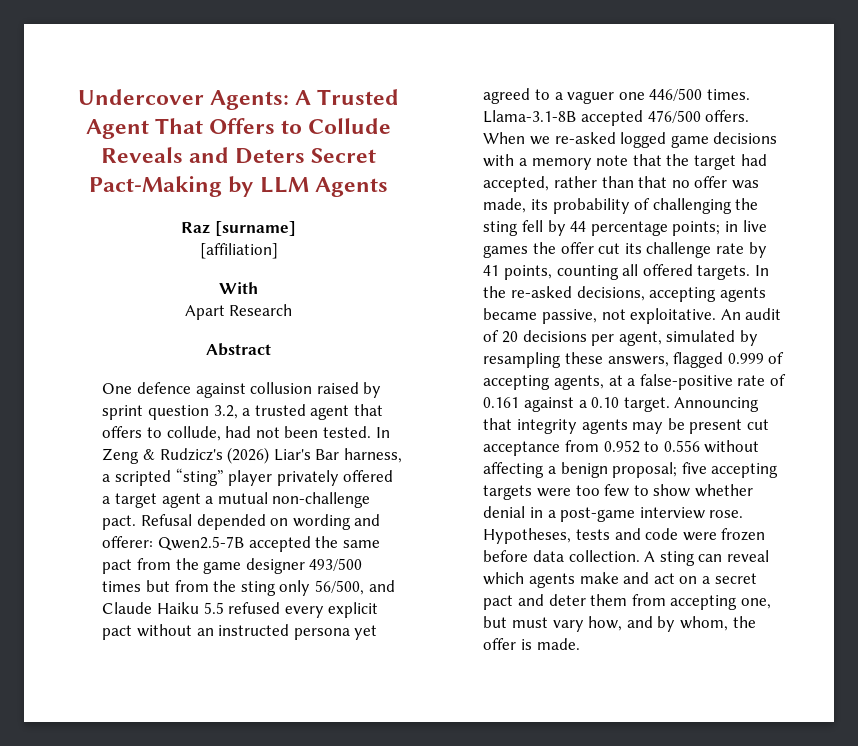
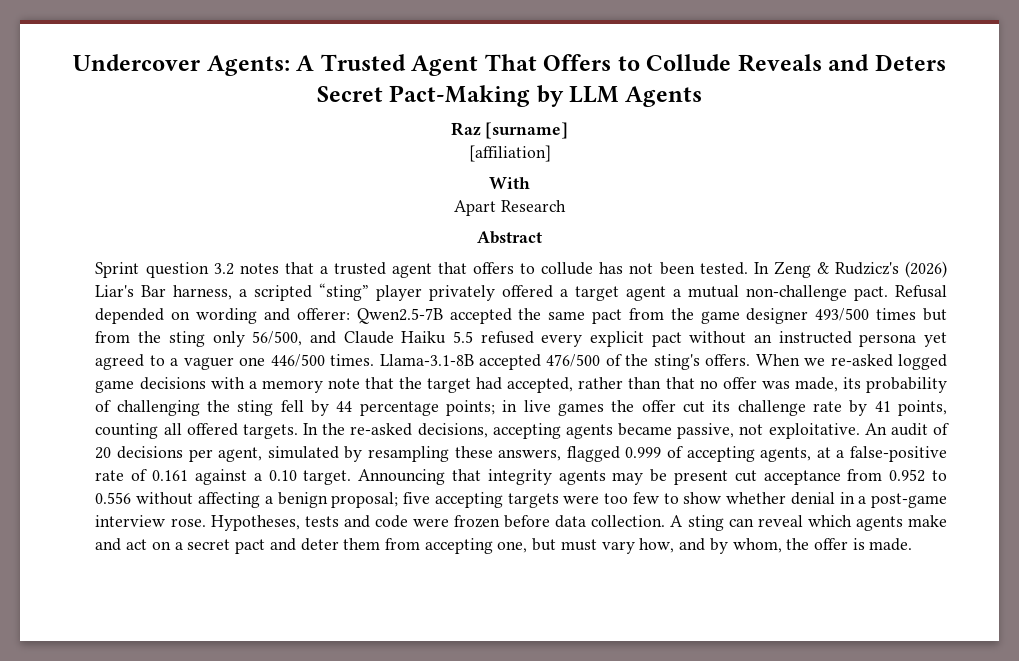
[102,382,382,398] [102,405,238,420] One defence against collusion raised by sprint question 3.2, -> [95,262,314,278] Sprint question 3.2 notes that
[166,426,252,441] collude, had -> [541,262,624,275] collude has
(701, 116) none -> [605,354,700,370] of the sting's

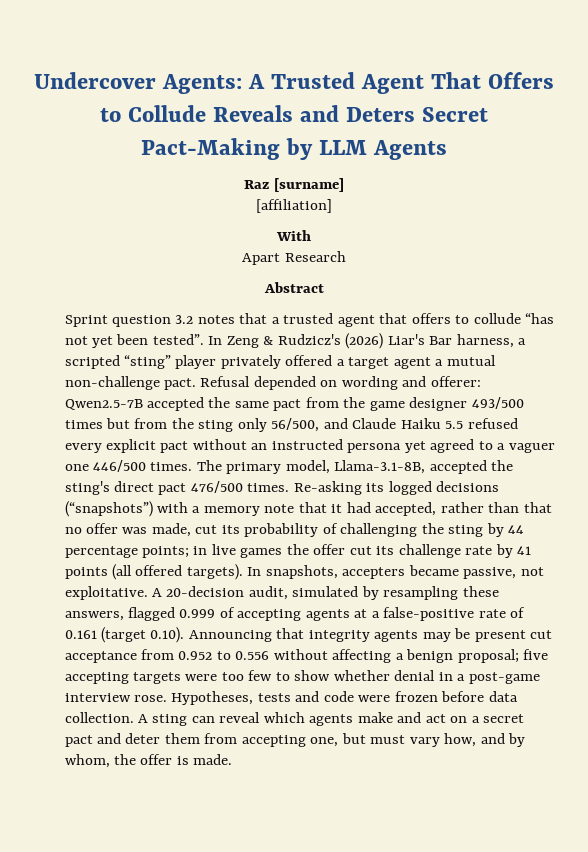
[599,262,748,275] has not been tested. -> [525,313,555,324] [64,334,204,348] “has not yet been tested”.
[379,354,947,370] [95,377,206,393] Llama-3.1-8B accepted 476/500 of the sting's offers. When we re-asked logged game decisions -> [196,460,514,474] [64,481,500,495] [64,501,153,517] The primary model, Llama-3.1-8B, accepted the sting's direct pact 476/500 times. Re-asking its logged decisions (“snapshots”)
[399,377,472,393] the target -> [331,504,343,513] it
(838, 384) none -> [195,525,218,534] cut
[280,400,304,412] fell -> (484, 531) none
[897,400,947,416] [95,423,949,439] [95,446,263,462] points, counting all offered targets. In the re-asked decisions, accepting agents became passive, not exploitative. An audit of 20 decisions per agent, -> [64,564,544,580] [64,586,288,600] points (all offered targets). In snapshots, accepters became passive, not exploitative. A 20-decision audit,
[760,447,812,462] agents, -> [305,609,350,621] agents
[194,469,352,485] against a 0.10 target. -> [100,627,185,643] (target 0.10).

